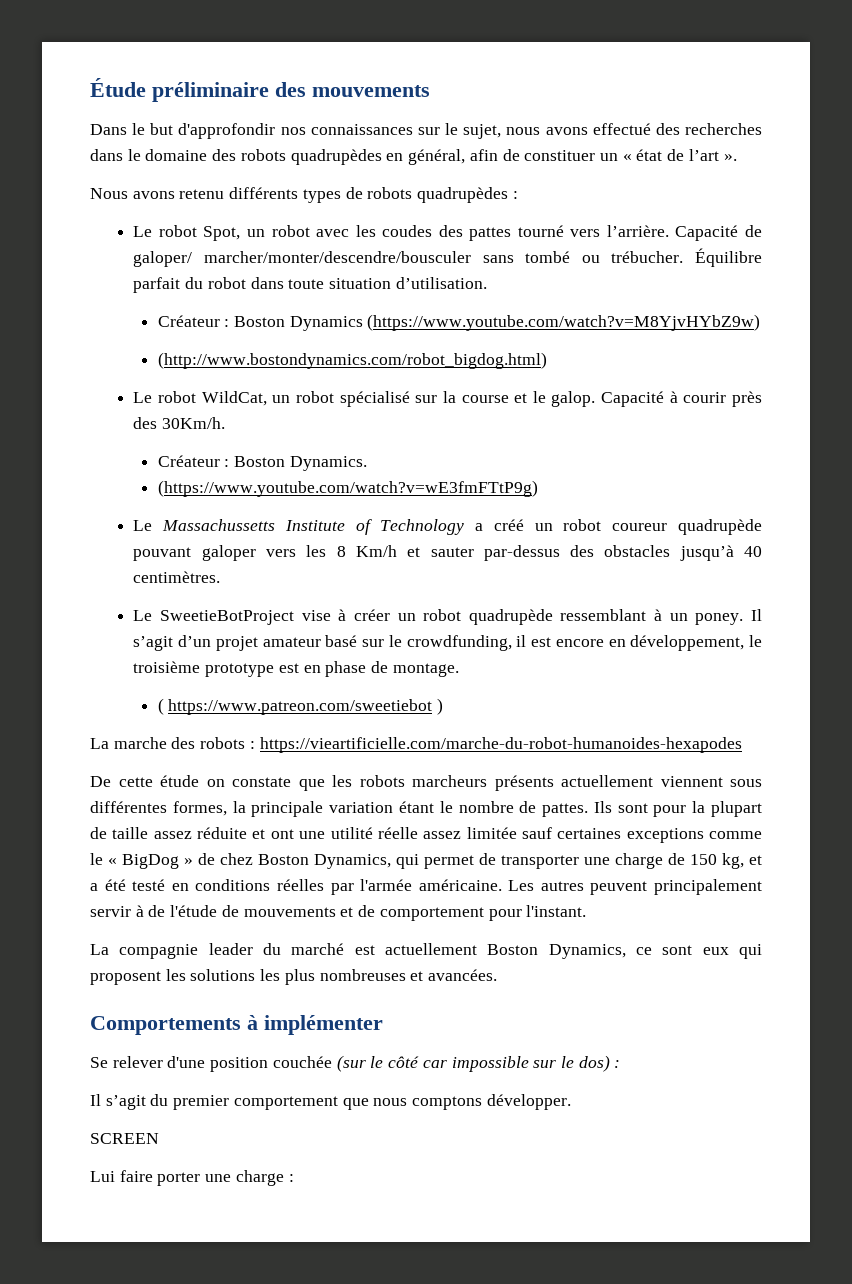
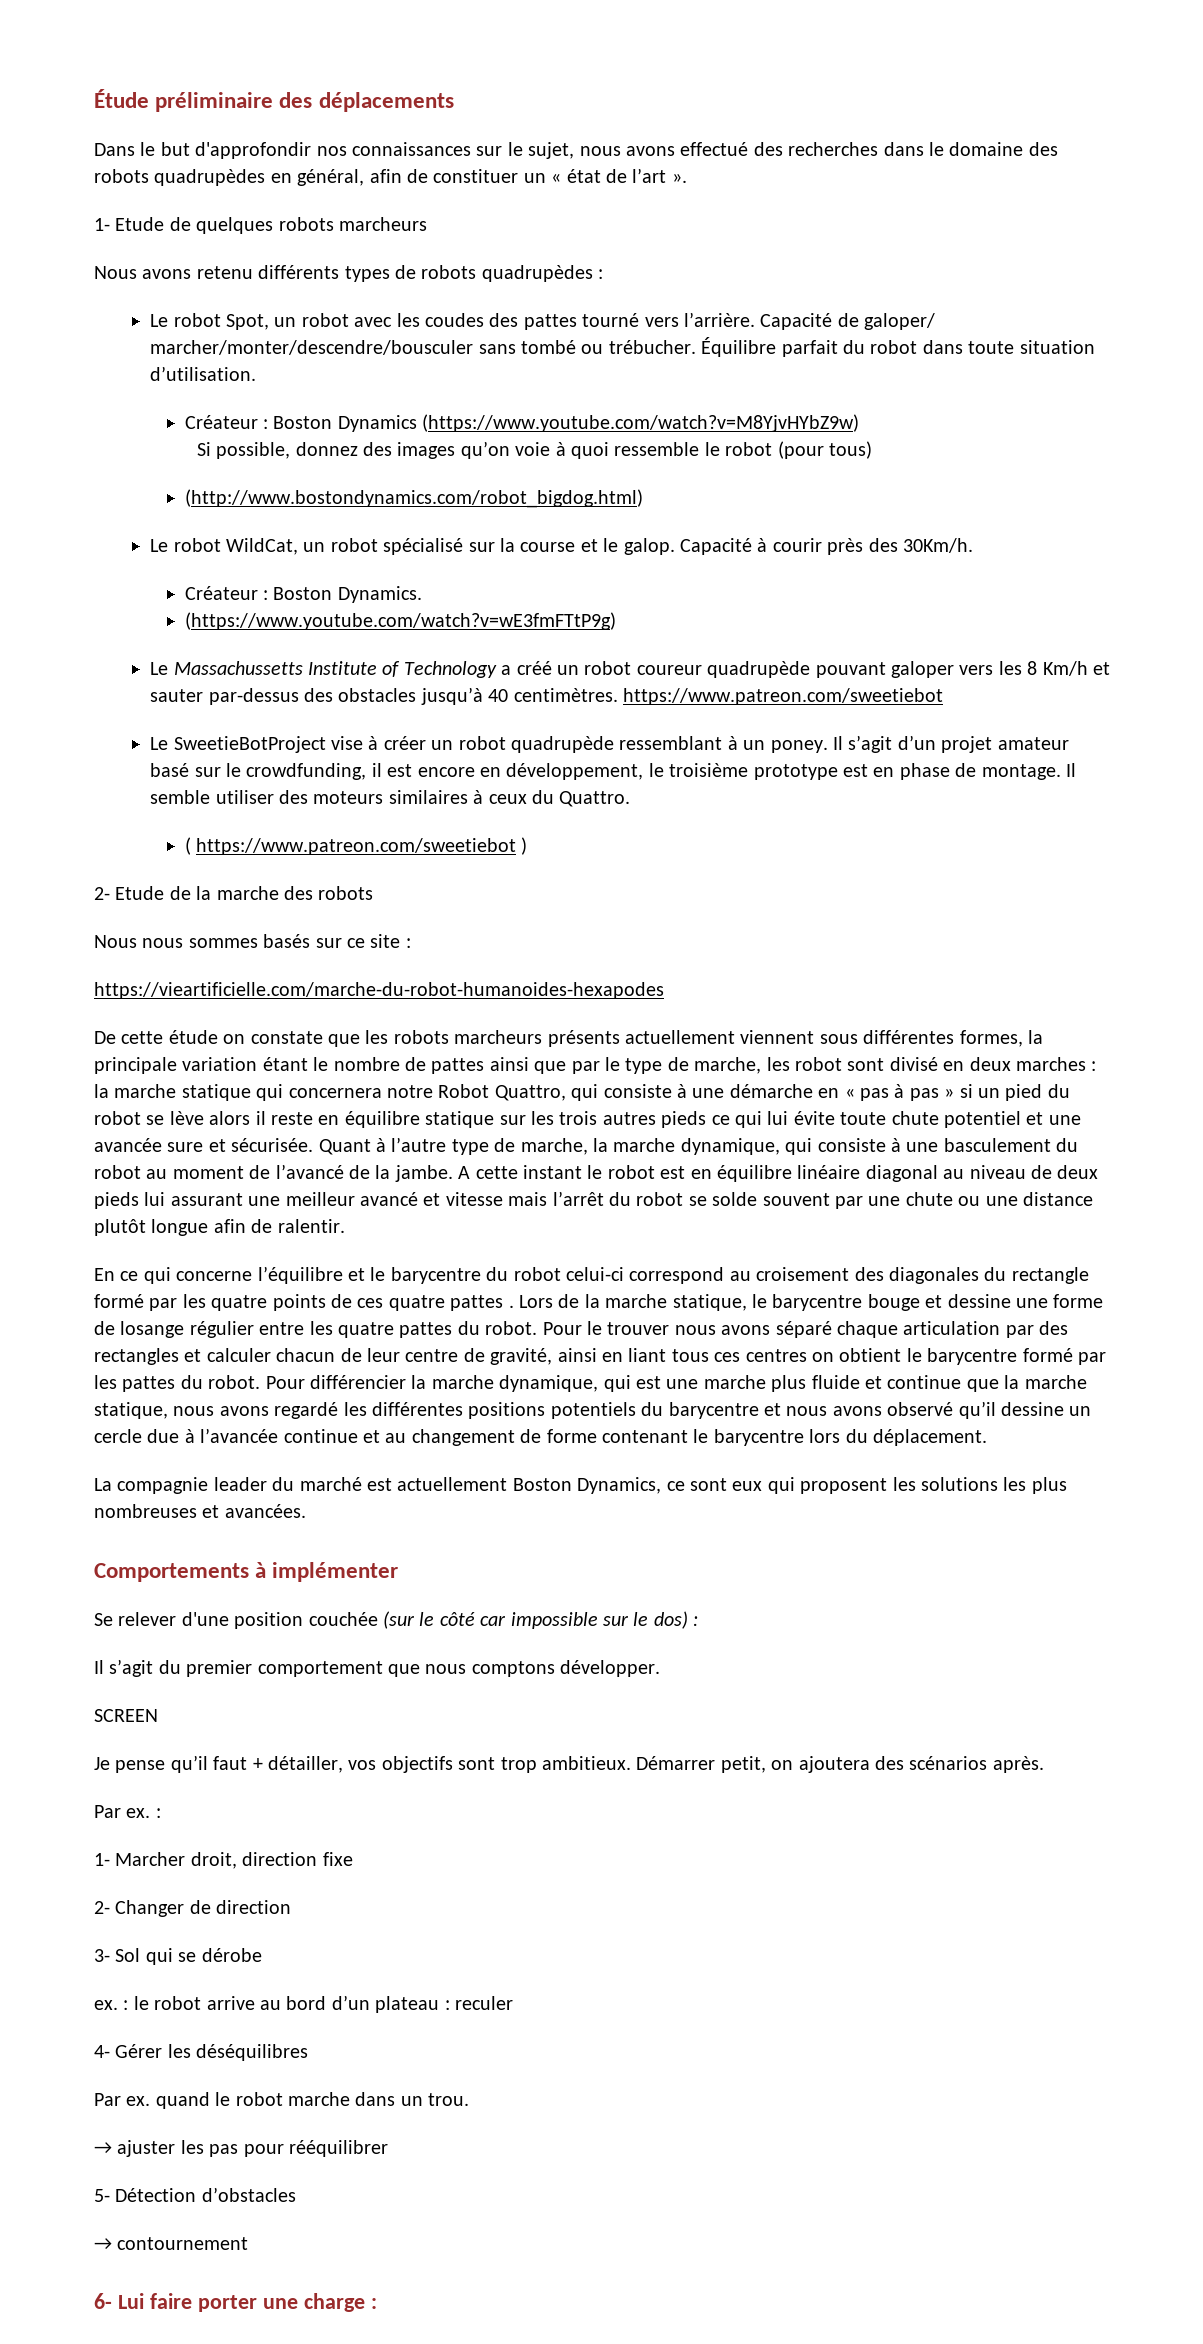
[312,85,430,97] mouvements -> [318,92,454,112] déplacements
(737, 157) none -> [94,217,427,234] // 1- Etude de quelques robots marcheurs
(761, 322) none -> [196,441,873,459] // Si possible, donnez des images qu’on voie à quoi ressemble le robot (pour tous)
(221, 577) none -> [623,688,944,705] https://www.patreon.com/sweetiebot
(459, 670) none -> [1066,763,1077,777] [150,790,631,807] Il semble utiliser des moteurs similaires à ceux du Quattro.
[90,738,109,749] La -> [94,886,212,900] 2- Etude de la
[249,741,255,749] : -> [94,934,411,948] // Nous nous sommes basés sur ce site : //
[542,801,763,817] [90,827,762,843] [90,853,762,869] [90,879,762,895] [90,905,587,921] pattes. Ils sont pour la plupart de taille assez réduite et ont une utilité réelle assez limitée sauf certaines exceptions comme le « BigDog » de chez Boston Dynamics, qui permet de transporter une charge de 150 kg, et a été testé en conditions réelles par l'armée américaine. Les autres peuvent principalement servir à de l'étude de mouvements et de comportement pour l'instant. -> [431,1057,1097,1074] [94,1084,1070,1101] [94,1111,1081,1128] [94,1137,1079,1155] [94,1164,1099,1182] [94,1191,1093,1209] [94,1219,345,1236] [94,1266,1089,1284] [94,1294,1104,1311] [94,1321,1069,1338] [94,1348,1106,1365] [94,1375,1087,1392] [94,1401,1092,1419] [94,1428,987,1446] pattes ainsi que par le type de marche, les robot sont divisé en deux marches : la marche statique qui concernera notre Robot Quattro, qui consiste à une démarche en « pas à pas » si un pied du robot se lève alors il reste en équilibre statique sur les trois autres pieds ce qui lui évite toute chute potentiel et une avancée sure et sécurisée. Quant à l’autre type de marche, la marche dynamique, qui consiste à une basculement du robot au moment de l’avancé de la jambe. A cette instant le robot est en équilibre linéaire diagonal au niveau de deux pieds lui assurant une meilleur avancé et vitesse mais l’arrêt du robot se solde souvent par une chute ou une distance plutôt longue afin de ralentir. // En ce qui concerne l’équilibre et le barycentre du robot celui-ci correspond au croisement des diagonales du rectangle formé par les quatre points de ces quatre pattes . Lors de la marche statique, le barycentre bouge et dessine une forme de losange régulier entre les quatre pattes du robot. Pour le trouver nous avons séparé chaque articulation par des rectangles et calculer chacun de leur centre de gravité, ainsi en liant tous ces centres on obtient le barycentre formé par les pattes du robot. Pour différencier la marche dynamique, qui est une marche plus fluide et continue que la marche statique, nous avons regardé les différentes positions potentiels du barycentre et nous avons observé qu’il dessine un cercle due à l’avancée continue et au changement de forme contenant le barycentre lors du déplacement.
(159, 1138) none -> [94,1755,1044,1773] [94,1805,161,1818] [94,1852,353,1869] [94,1900,292,1917] [94,1948,262,1965] [94,1995,513,2013] [94,2044,309,2061] [94,2092,470,2109] [94,2140,388,2157] [94,2187,296,2202] [94,2237,249,2250] [94,2293,112,2309] Je pense qu’il faut + détailler, vos objectifs sont trop ambitieux. Démarrer petit, on ajoutera des scénarios après. // Par ex. : // 1- Marcher droit, direction fixe // 2- Changer de direction // 3- Sol qui se dérobe // ex. : le robot arrive au bord d’un plateau : reculer // 4- Gérer les déséquilibres // Par ex. quand le robot marche dans un trou. // → ajuster les pas pour rééquilibrer // 5- Détection d’obstacles // → contournement // 6-

